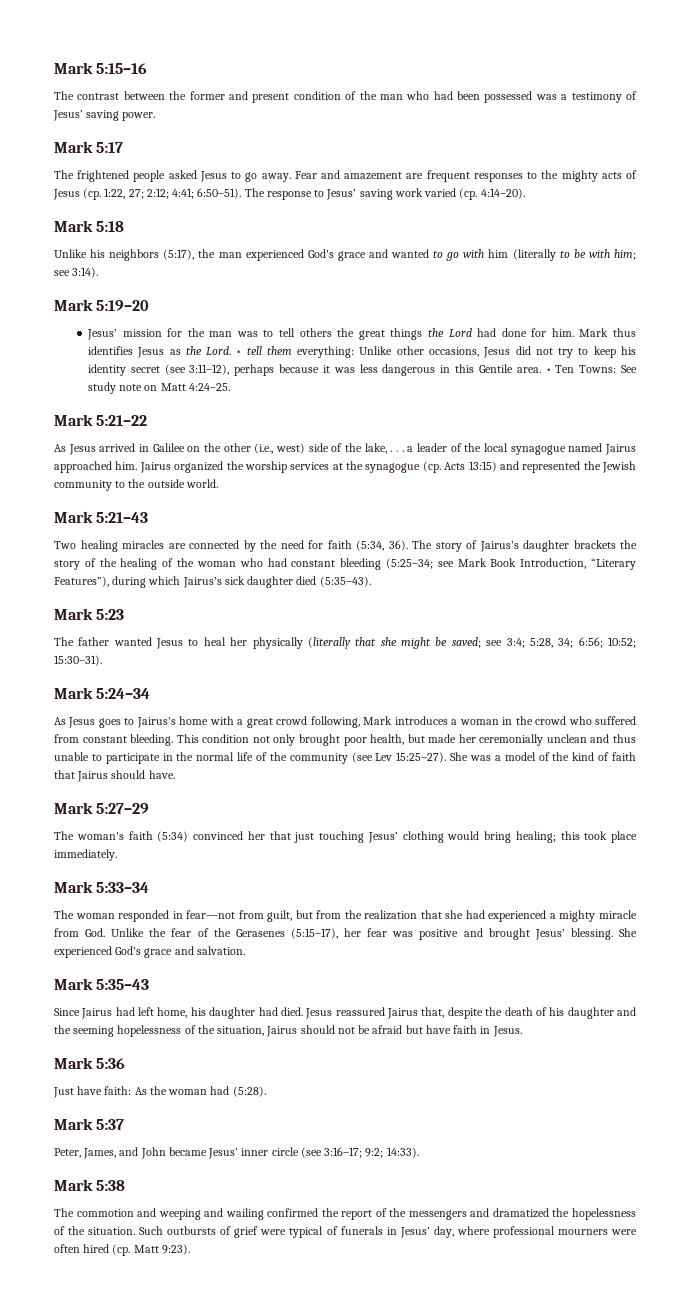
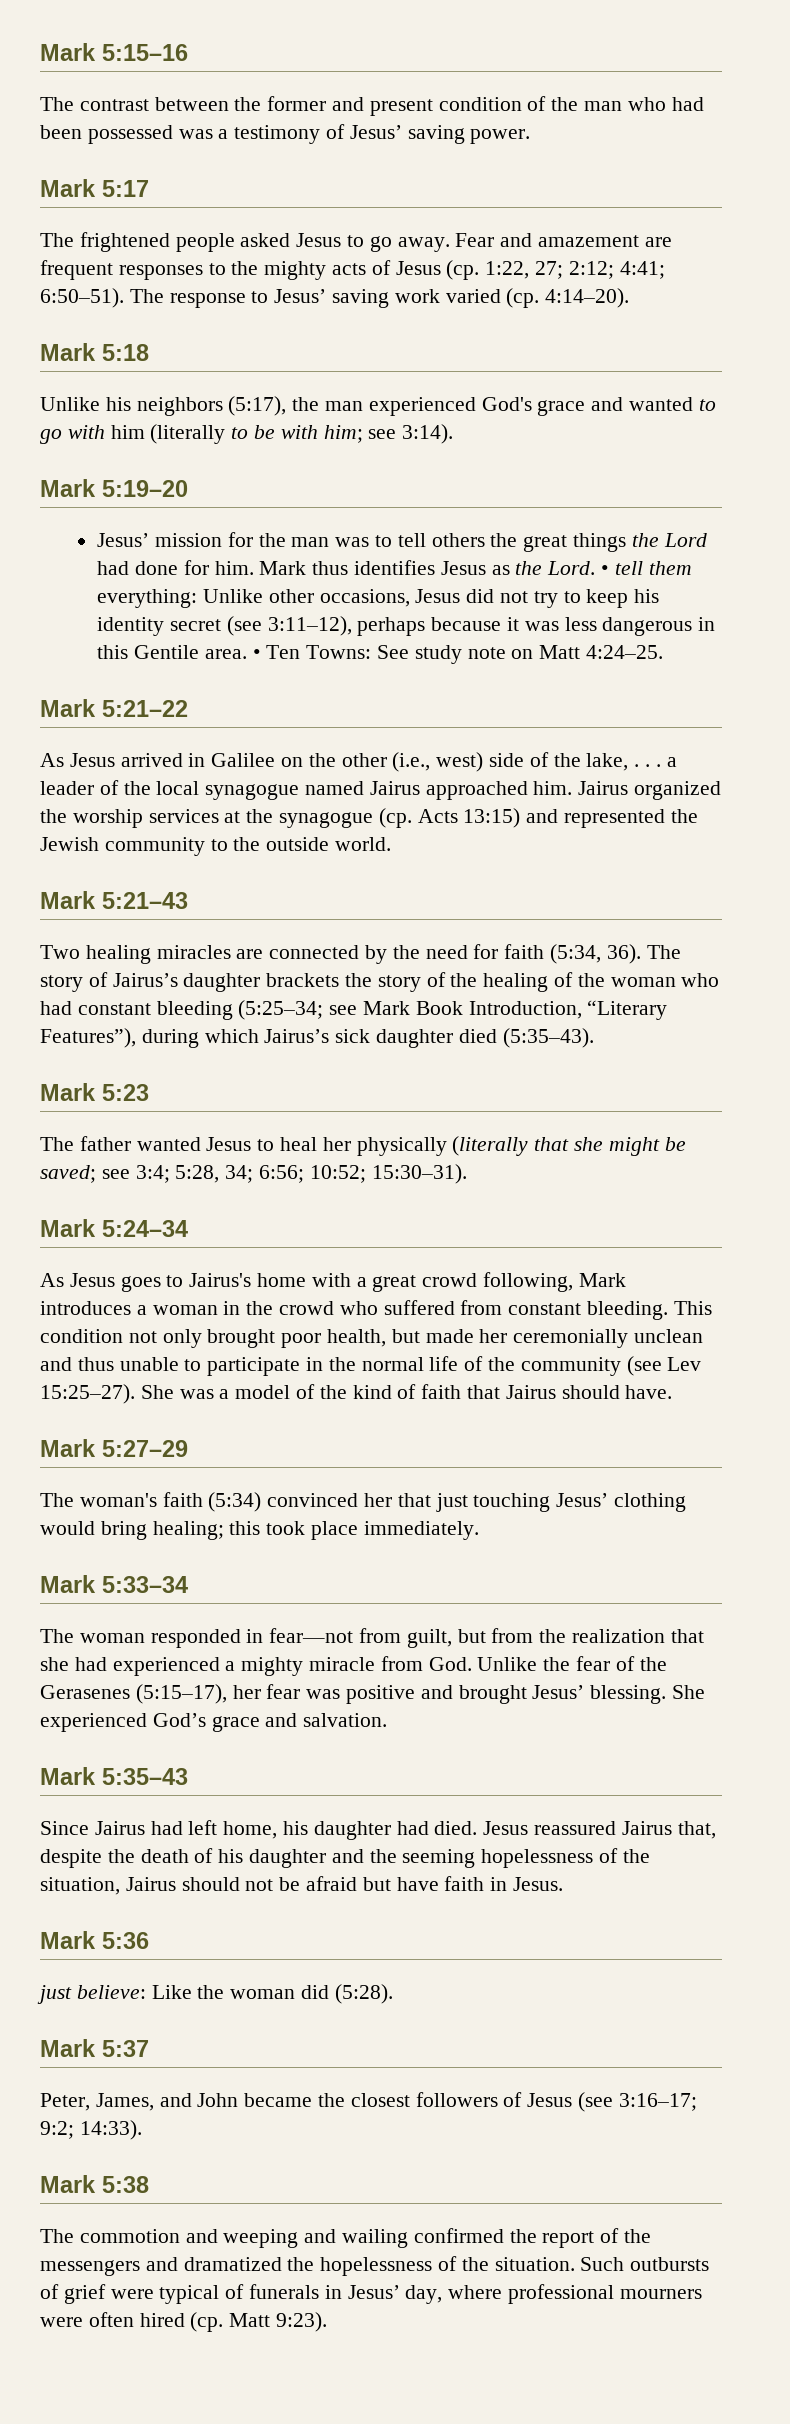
[53,1086,230,1098] Just have faith: As the woman had -> [37,1985,330,2004] just believe: Like the woman did
[208,1147,299,1159] Jesus’ inner circle -> [318,2092,573,2107] the closest followers of Jesus

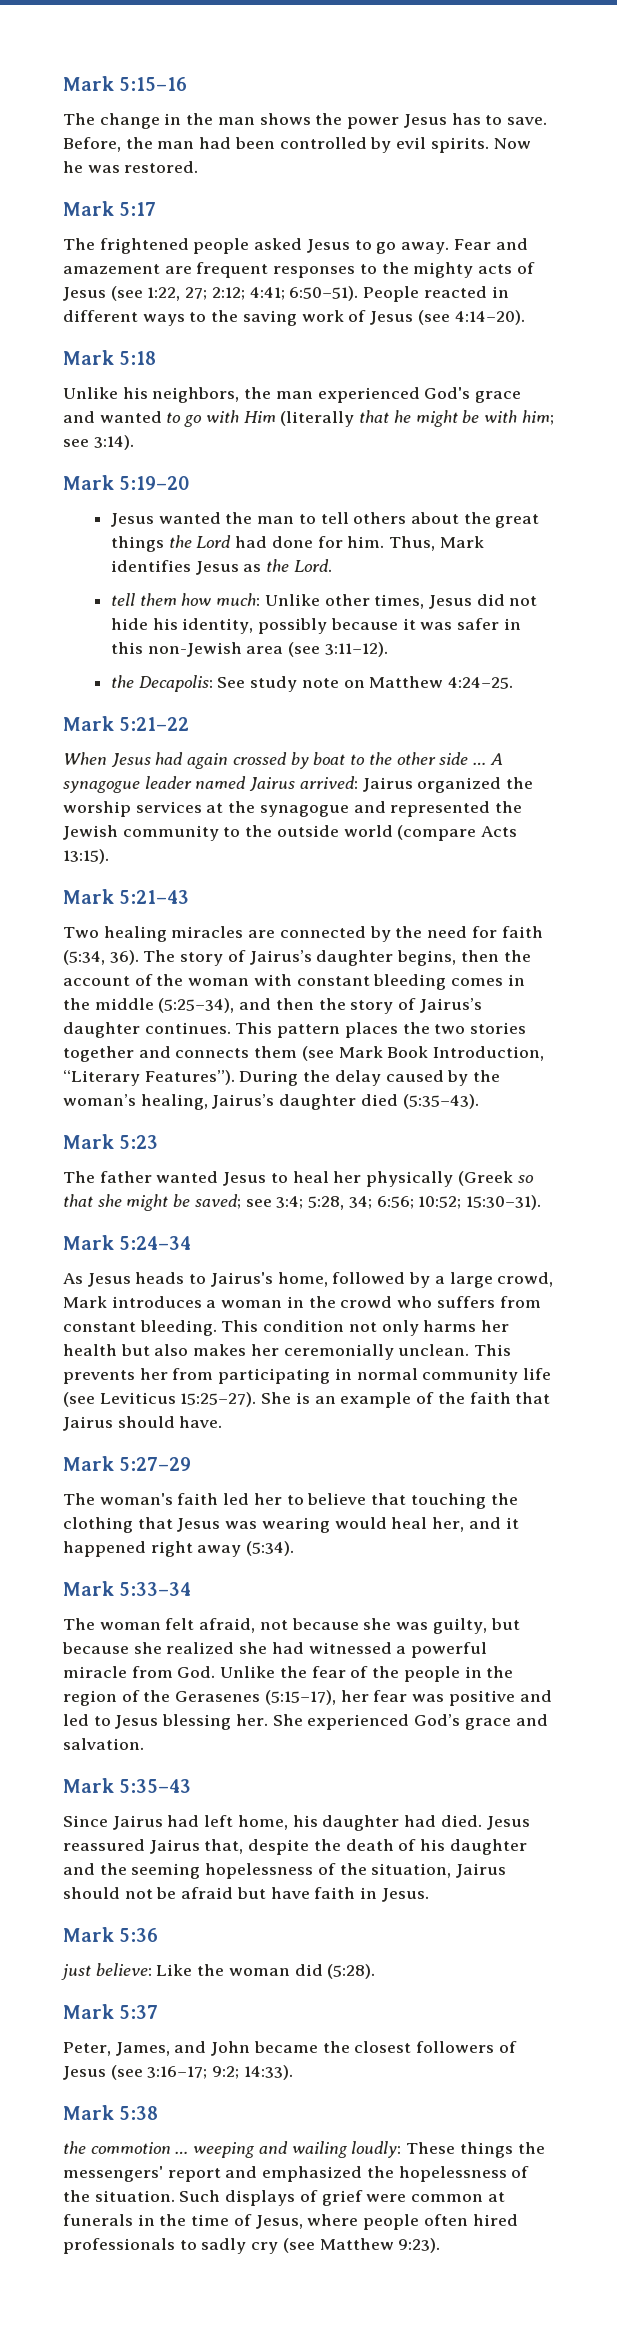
[79,96,704,116] [40,124,531,144] contrast between the former and present condition of the man who had been possessed was a testimony of Jesus’ saving power. -> [99,113,547,129] [63,137,531,153] [63,161,199,173] change in the man shows the power Jesus has to save. Before, the man had been controlled by evil spirits. Now he was restored.
[446,260,480,280] (cp. -> [110,286,143,301] (see
[129,288,540,308] The response to Jesus’ saving work varied (cp. -> [363,286,509,302] [63,310,450,326] People reacted in different ways to the saving work of Jesus (see
[136,396,287,416] neighbors (5:17), -> [152,387,240,403] neighbors,
[110,424,249,444] him (literally to -> [243,410,458,427] Him (literally that he might
[97,532,370,547] Jesus’ mission for the man was -> [110,512,295,527] Jesus wanted the man
(485, 540) none -> [411,512,460,524] about
[259,561,349,575] Mark thus -> [389,536,484,551] Thus, Mark
[600,565,609,575] • -> (332, 565) //
[97,589,198,608] everything: -> [181,593,261,606] how much:
[319,589,410,607] occasions, -> [374,594,425,609] times,
[533,589,660,608] [97,616,716,636] [97,645,372,659] try to keep his identity secret (see 3:11–12), perhaps because it was less dangerous in this Gentile area. • Ten Towns: -> [110,618,521,634] [110,642,388,657] [110,675,213,692] hide his identity, possibly because it was safer in this non-Jewish area (see 3:11–12). // the Decapolis:
[539,645,581,659] Matt -> [369,676,444,688] Matthew
[40,752,677,772] [40,780,573,800] As Jesus arrived in Galilee on the other (i.e., west) side of the lake, . . . a leader of the local synagogue named Jairus approached him. -> [63,752,503,769] [63,776,358,793] When Jesus had again crossed by boat to the other side … A synagogue leader named Jairus arrived:
[378,808,521,828] (cp. Acts 13:15) -> (349, 811) none
[335,837,392,851] world. -> [343,825,518,841] [63,849,109,864] world (compare Acts 13:15).
[266,972,720,992] [40,1000,668,1020] [40,1028,371,1048] brackets the story of the healing of the woman who had constant bleeding (5:25–34; see Mark Book Introduction, “Literary Features”), during which Jairus’s sick -> [397,950,531,966] [63,974,525,990] [63,998,482,1014] [63,1022,527,1038] [63,1046,545,1062] [63,1070,501,1086] [63,1094,275,1110] begins, then the account of the woman with constant bleeding comes in the middle (5:25–34), and then the story of Jairus’s daughter continues. This pattern places the two stories together and connects them (see Mark Book Introduction, “Literary Features”). During the delay caused by the woman’s healing, Jairus’s
[452,1136,529,1156] (literally -> [457,1171,534,1186] (Greek so
[120,1276,161,1292] goes -> [135,1272,185,1284] heads
[257,1272,574,1292] home with a great crowd following, -> [277,1272,554,1288] home, followed by a large crowd,
[383,1300,455,1315] suffered -> [436,1296,495,1308] suffers
[207,1329,704,1348] [40,1356,702,1376] [40,1384,417,1404] brought poor health, but made her ceremonially unclean and thus unable to participate in the normal life of the community (see Lev 15:25–27). She was a model of the kind of -> [423,1320,510,1332] [63,1344,512,1360] [63,1368,552,1384] [63,1392,465,1408] harms her health but also makes her ceremonially unclean. This prevents her from participating in normal community life (see Leviticus 15:25–27). She is an example of the
[208,1492,687,1512] [40,1521,479,1540] [40,1575,188,1593] [40,1628,704,1648] [40,1657,304,1676] (5:34) convinced her that just touching Jesus’ clothing would bring healing; this took place immediately. // Mark 5:33–34 // The woman responded in fear—not from guilt, but from the realization that she had experienced a mighty -> [223,1493,518,1509] [63,1517,519,1533] [63,1541,295,1557] [63,1581,192,1596] [63,1618,520,1634] [62,1642,488,1658] led her to believe that touching the clothing that Jesus was wearing would heal her, and it happened right away (5:34). // Mark 5:33–34 // The woman felt afraid, not because she was guilty, but because she realized she had witnessed a powerful
(667, 1664) none -> [403,1666,514,1682] [63,1690,171,1706] people in the region of the
[458,1685,667,1704] brought Jesus’ blessing. -> [63,1714,268,1730] led to Jesus blessing her.
[40,2228,652,2248] [40,2257,282,2276] The commotion and weeping and wailing confirmed the report of the messengers and dramatized -> [63,2141,545,2158] [63,2166,363,2182] the commotion … weeping and wailing loudly: These things the messengers' report and emphasized
[630,2257,710,2271] outbursts -> [225,2190,296,2206] displays
[159,2284,702,2304] [40,2312,271,2332] typical of funerals in Jesus’ day, where professional mourners were often hired (cp. Matt -> [411,2192,505,2202] [63,2214,518,2230] [63,2238,394,2254] common at funerals in the time of Jesus, where people often hired professionals to sadly cry (see Matthew

